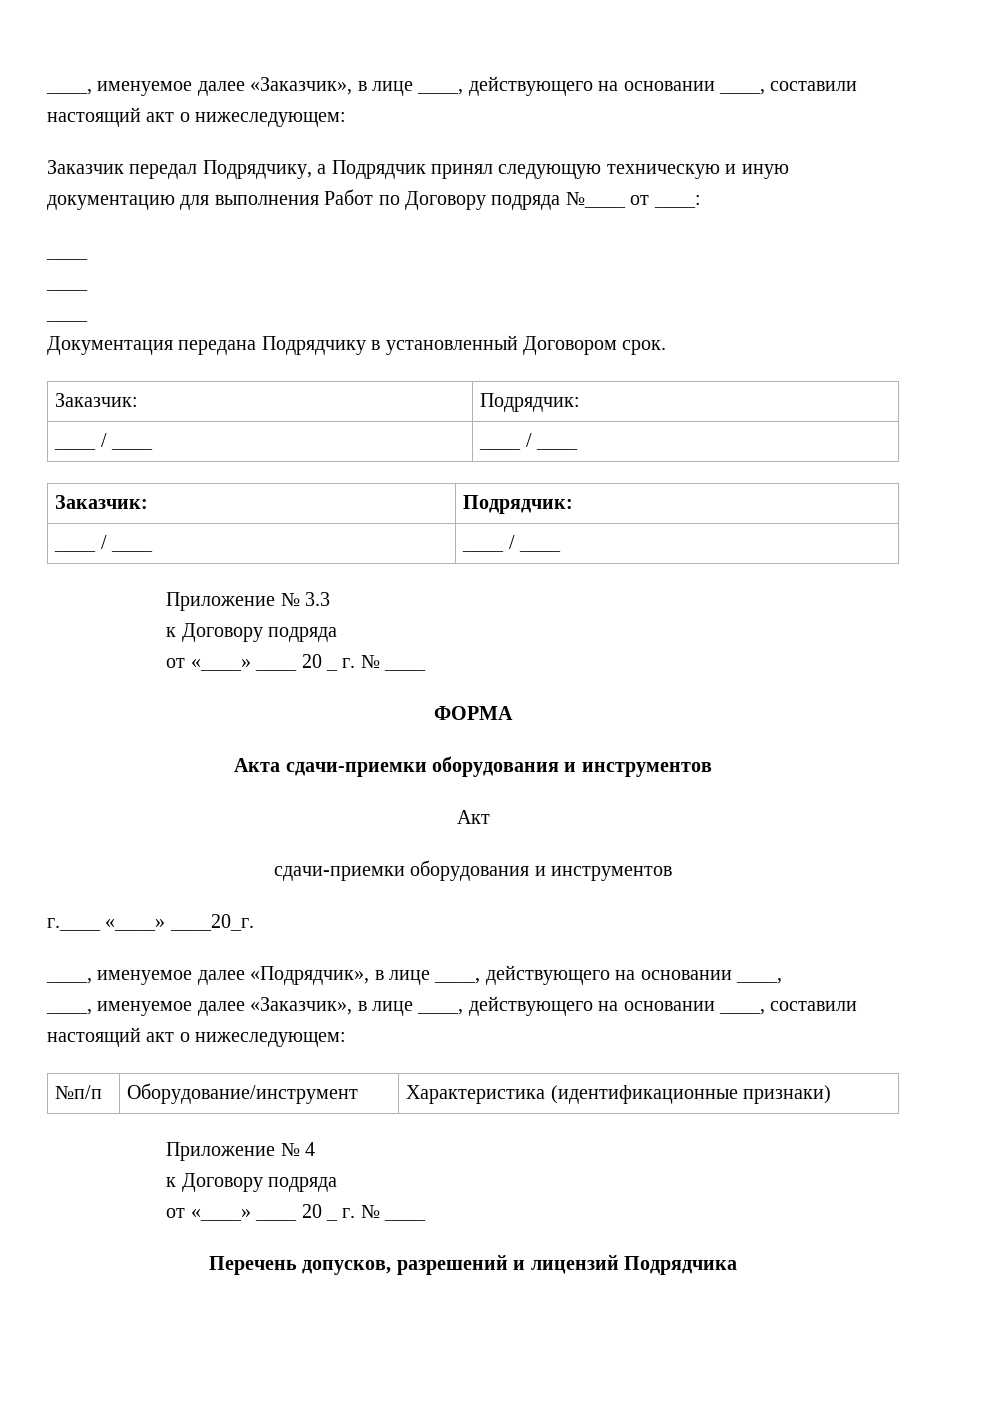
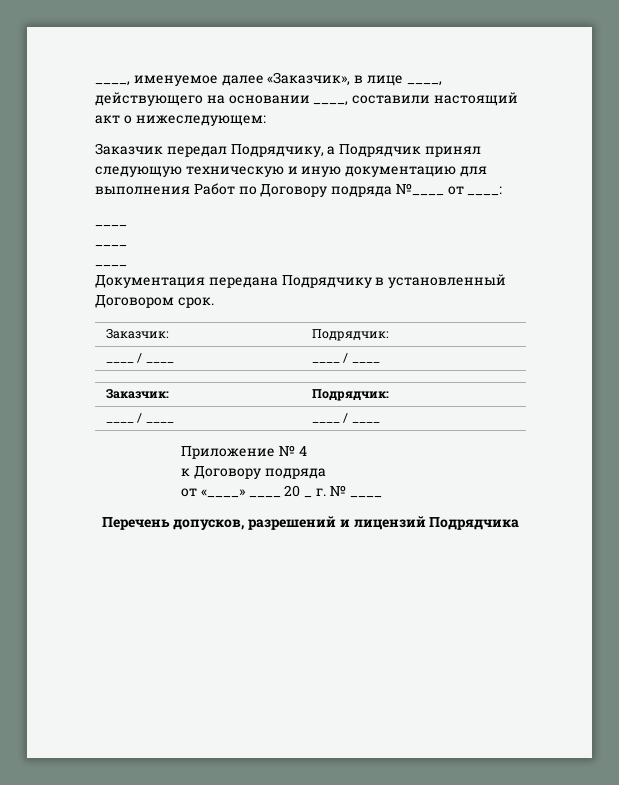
[166,592,331,611] [166,623,338,642] [166,658,298,671] [301,654,322,668] [325,668,338,671] [342,655,380,668] [384,668,427,671] [434,706,513,720] [234,756,712,777] [456,810,490,824] [273,860,673,881] [47,914,254,931] [46,965,782,985] [46,996,858,1016] [47,1027,347,1047] [55,1085,103,1099] [127,1083,359,1104] [406,1085,831,1104] // Приложение № 3.3 // к Договору подряда // от «____» ____ 20 _ г. № ____ // ФОРМА // Акта сдачи-приемки оборудования и инструментов // Акт // сдачи-приемки оборудования и инструментов // г.____ «____» ____20_г. // ____, именуемое далее «Подрядчик», в лице ____, действующего на основании ____, // ____, именуемое далее «Заказчик», в лице ____, действующего на основании ____, составили настоящий акт о нижеследующем: // №п/п | Оборудование/инструмент | Характеристика (идентификационные признаки) -> (380, 422) none

